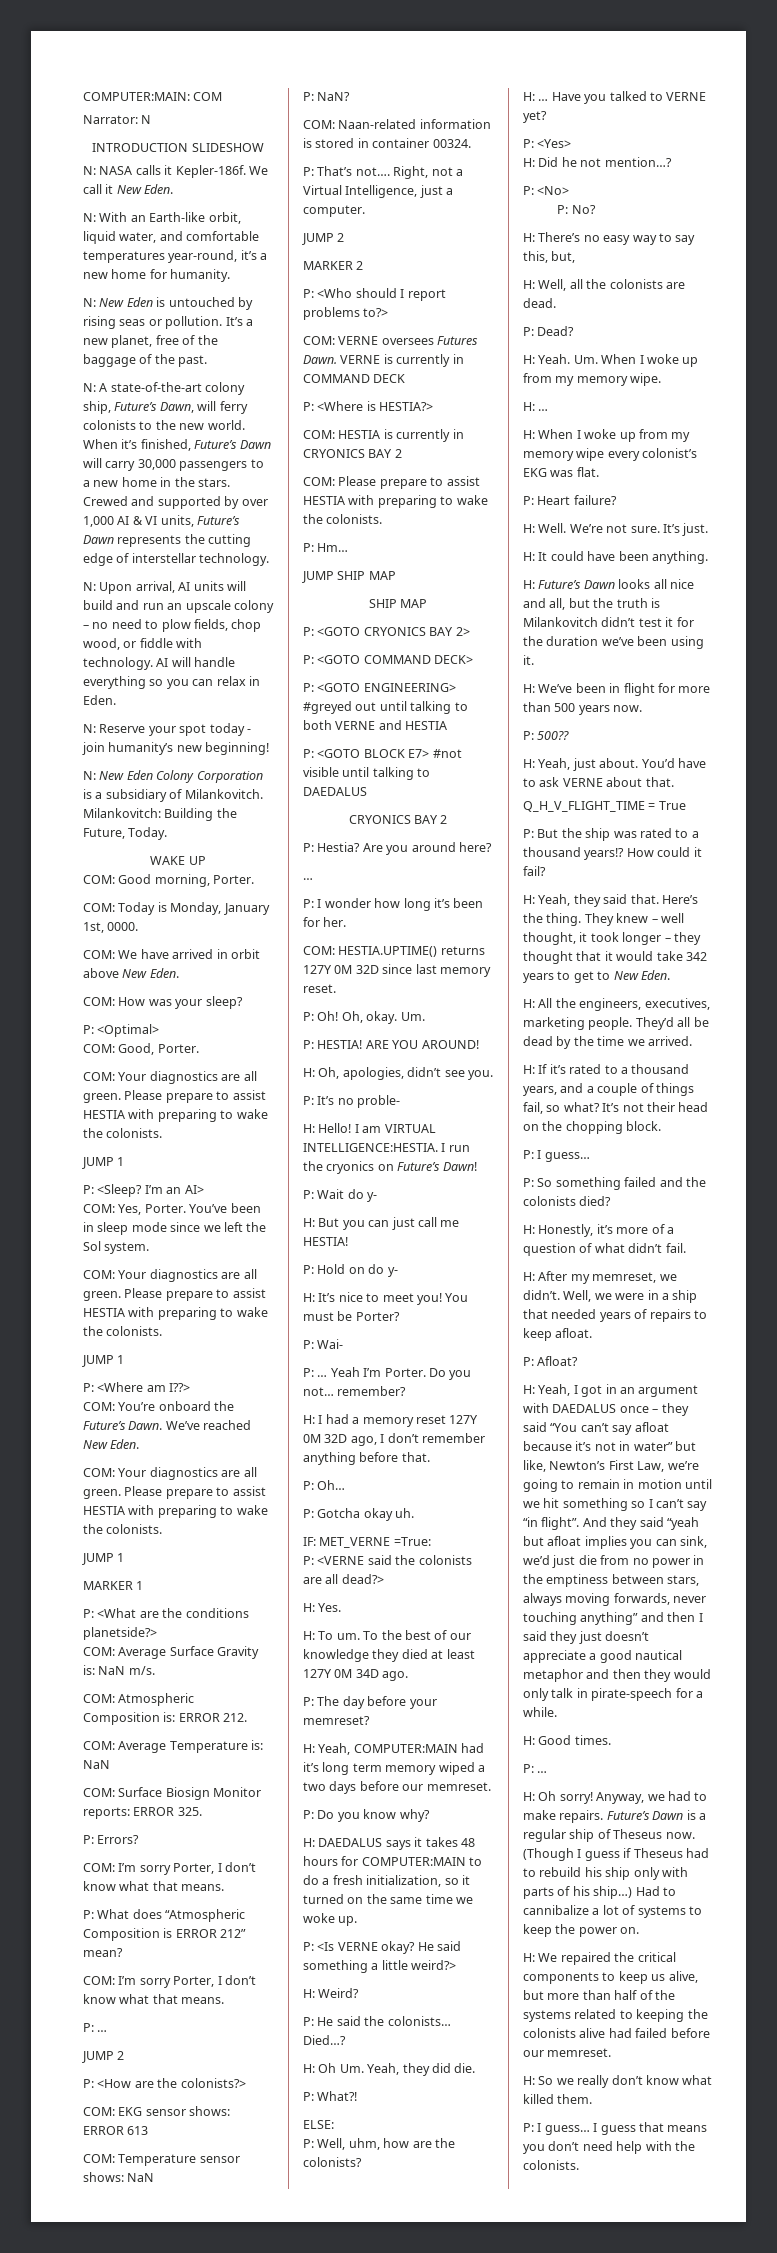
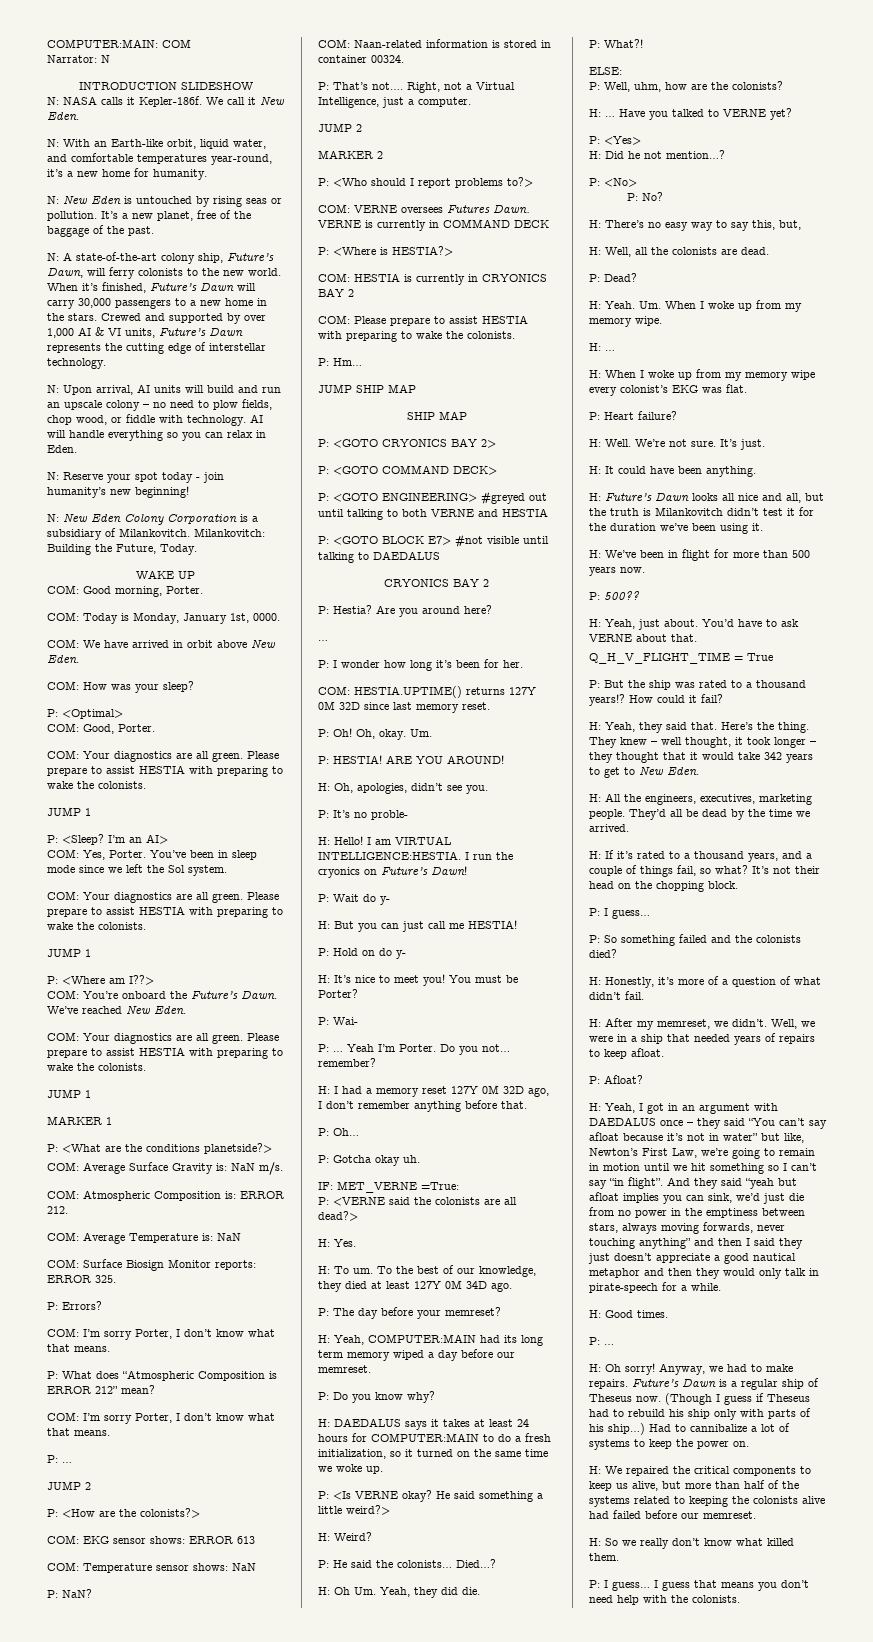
[303,1649,369,1662] knowledge -> [479,1266,536,1277] knowledge,
[303,1762,319,1772] it’s -> [504,1335,517,1343] its
[303,1781,357,1794] two days -> [438,1350,458,1361] day
[460,1838,475,1847] 48 -> [474,1419,529,1427] at least 24

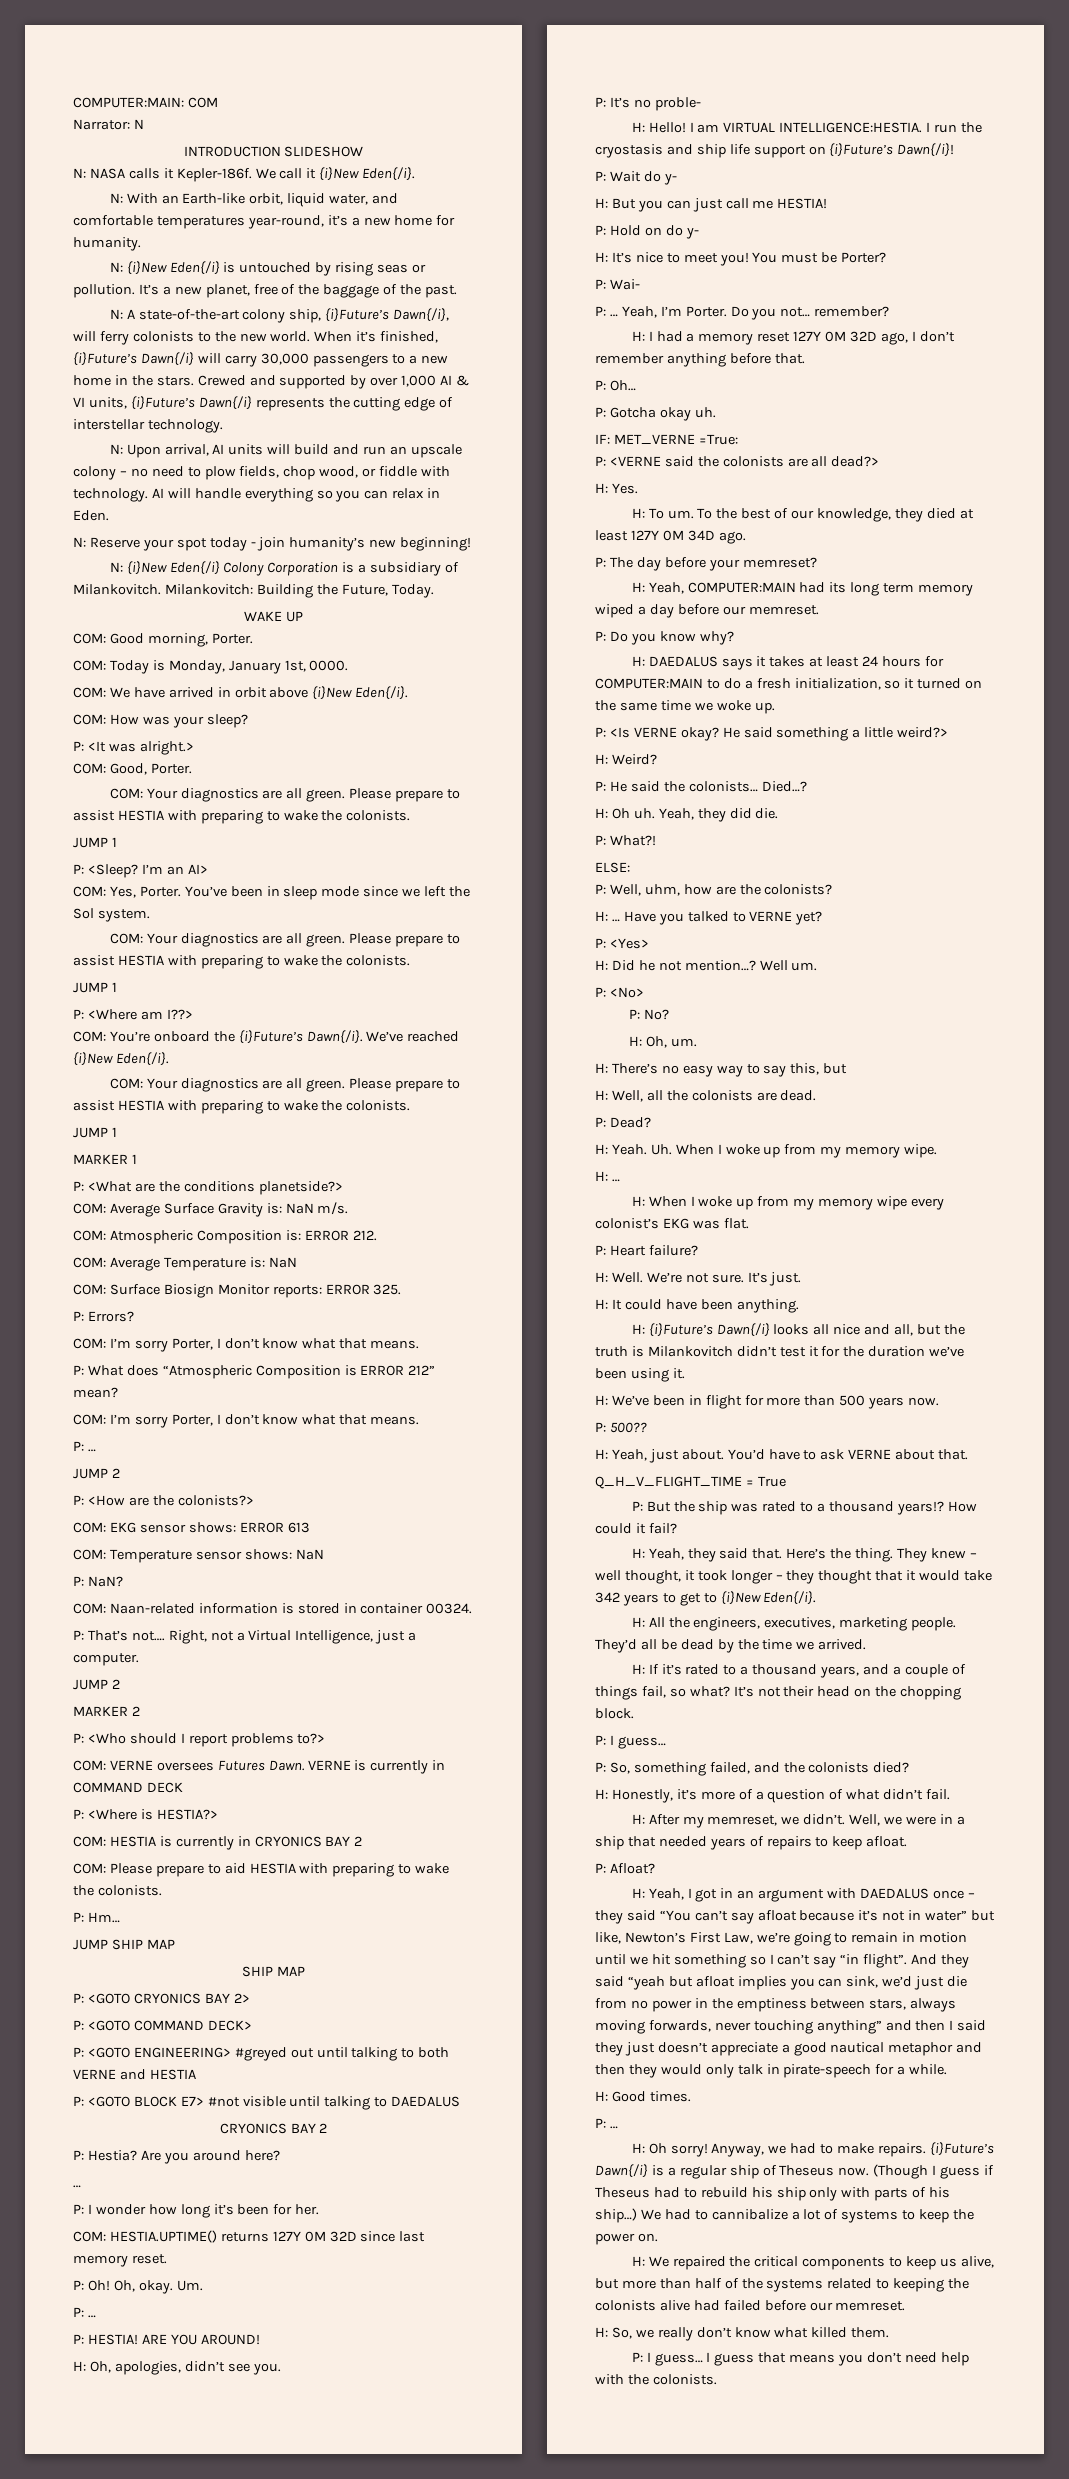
[260,96,285,105] [47,112,79,120] New Eden. -> [319,167,416,181] {i}New Eden{/i}.
[63,195,121,204] New Eden -> [126,261,220,275] {i}New Eden{/i}
[227,253,274,262] [47,268,83,278] Future’s Dawn, -> [325,308,450,322] {i}Future’s Dawn{/i},
[150,283,234,292] Future’s Dawn -> [73,352,194,366] {i}Future’s Dawn{/i}
[159,328,243,337] Future’s Dawn -> [130,396,252,410] {i}Future’s Dawn{/i}
[63,513,121,522] New Eden -> [126,561,220,575] {i}New Eden{/i}
[251,639,276,648] [47,655,79,663] New Eden. -> [312,686,409,700] {i}New Eden{/i}.
[62,709,123,719] <Optimal> -> [87,741,194,755] <It was alright.>
[191,991,277,1000] [47,1005,186,1014] Future’s Dawn. We’ve reached New Eden. -> [238,1030,460,1044] [73,1052,169,1066] {i}Future’s Dawn{/i}. We’ve reached {i}New Eden{/i}.
[449,316,478,324] assist -> [224,1863,246,1874] aid
(432, 733) none -> [73,2307,96,2318] // P: …
[318,866,467,878] cryonics on Future’s Dawn! -> [595,143,955,158] cryostasis and ship life support on {i}Future’s Dawn{/i}!
[347,1044,374,1052] Yeah -> [621,306,657,318] Yeah,
[354,1587,376,1595] Um. -> [633,808,655,819] uh.
(725, 154) none -> [759,960,818,971] Well um.
(663, 196) none -> [629,1036,697,1048] // H: Oh, um.
[779,220,801,230] but, -> [823,1063,848,1074] but
[639,301,661,309] Um. -> [650,1144,672,1155] Uh.
[605,493,689,502] Future’s Dawn -> [648,1323,770,1337] {i}Future’s Dawn{/i}
[639,766,699,775] New Eden. -> [720,1591,817,1605] {i}New Eden{/i}.
[604,934,707,946] So something failed -> [609,1762,750,1776] So, something failed,
[632,1379,716,1388] Future’s Dawn -> [929,2142,994,2156] [595,2164,648,2178] {i}Future’s Dawn{/i}
[649,1424,671,1432] Had -> [640,2209,691,2220] We had
[605,1538,618,1546] So -> [611,2327,632,2339] So,

